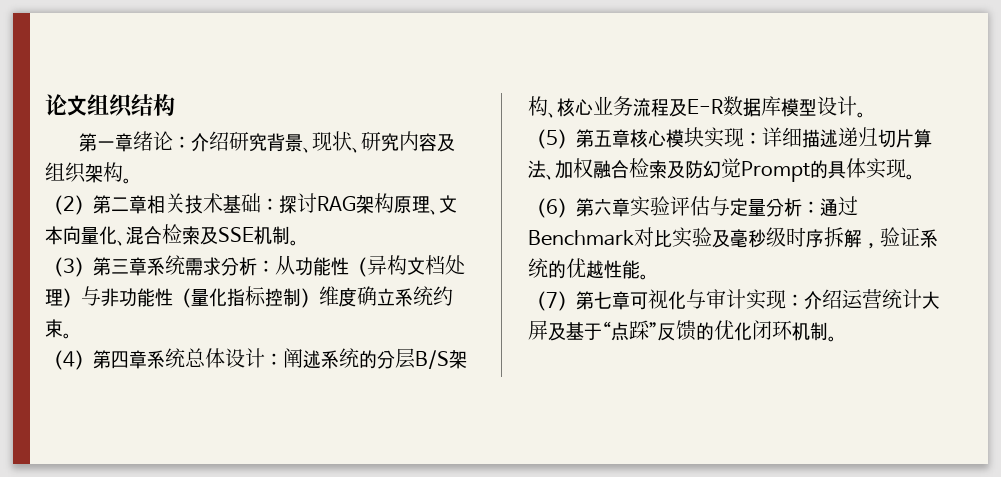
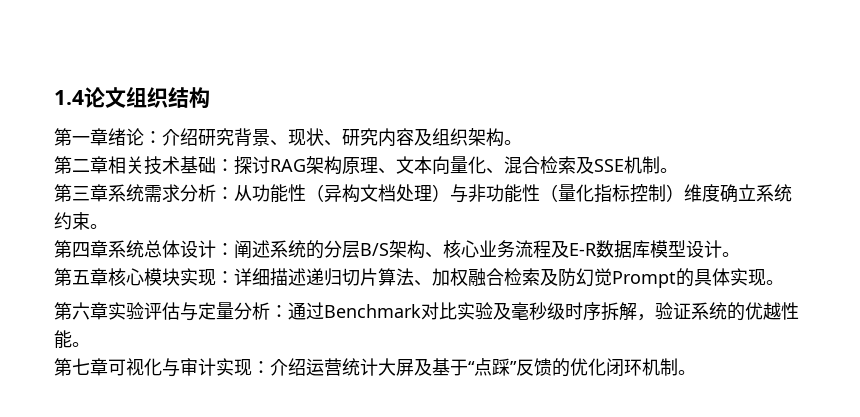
(45, 105) none -> [54,90,84,105] 1.4
[45,195,93,215] （2） -> (522, 142) none
[45,257,93,277] （3） -> (678, 170) none
[45,350,93,370] （4） -> (108, 226) none
[528,129,576,149] （5） -> (740, 254) none
[528,198,576,218] （6） -> (784, 282) none
[528,291,576,311] （7） -> (90, 344) none

